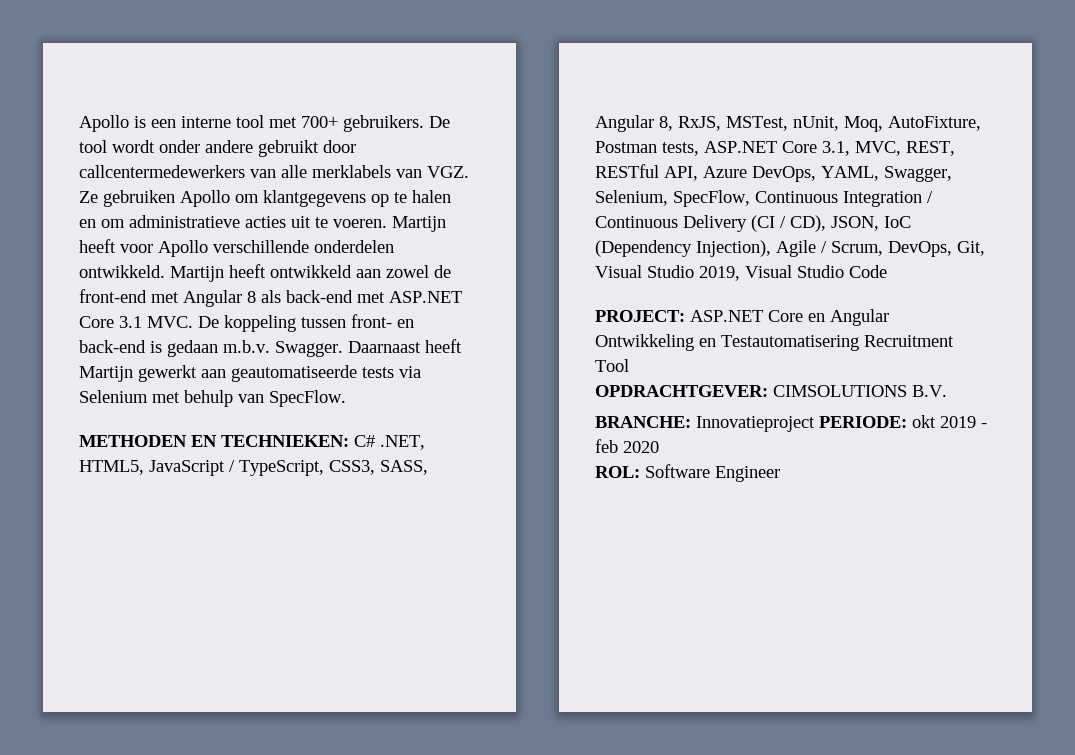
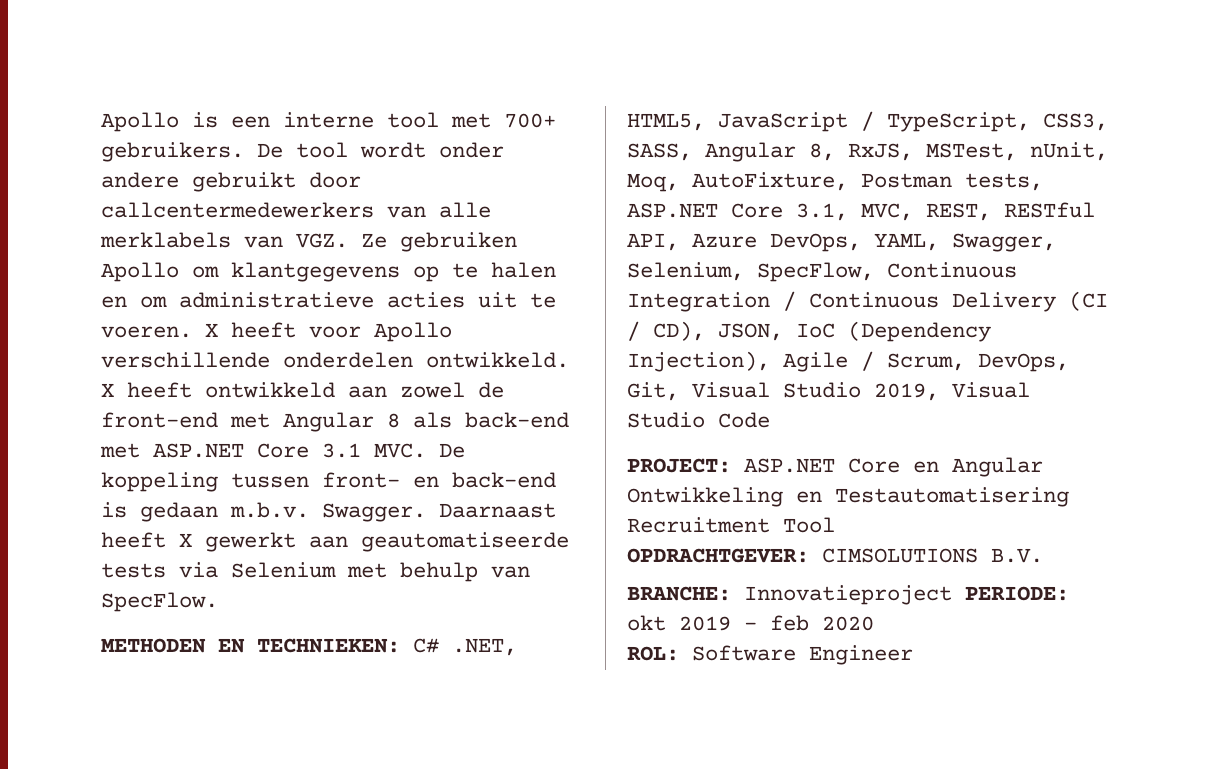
[392,216,446,232] Martijn -> [205,323,218,337] X
[170,266,224,282] Martijn -> [101,383,114,397] X
[79,366,133,382] Martijn -> [179,533,192,547] X

